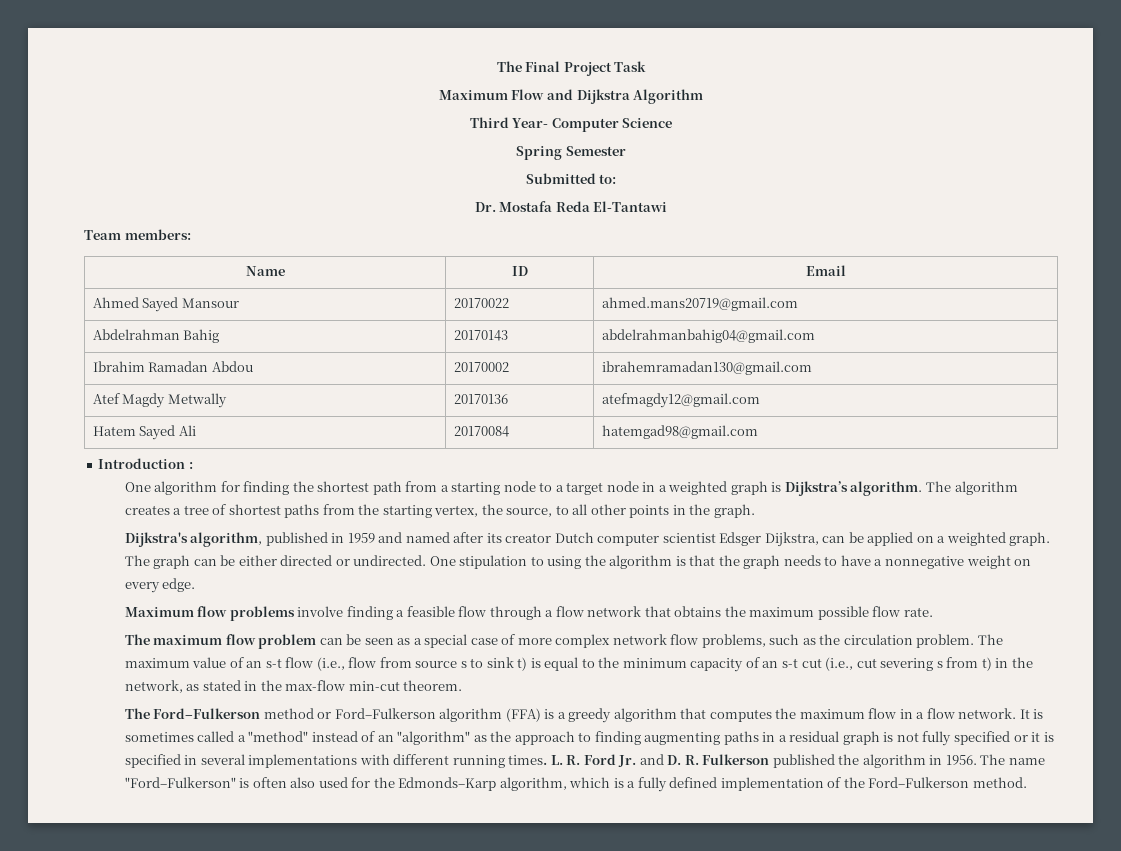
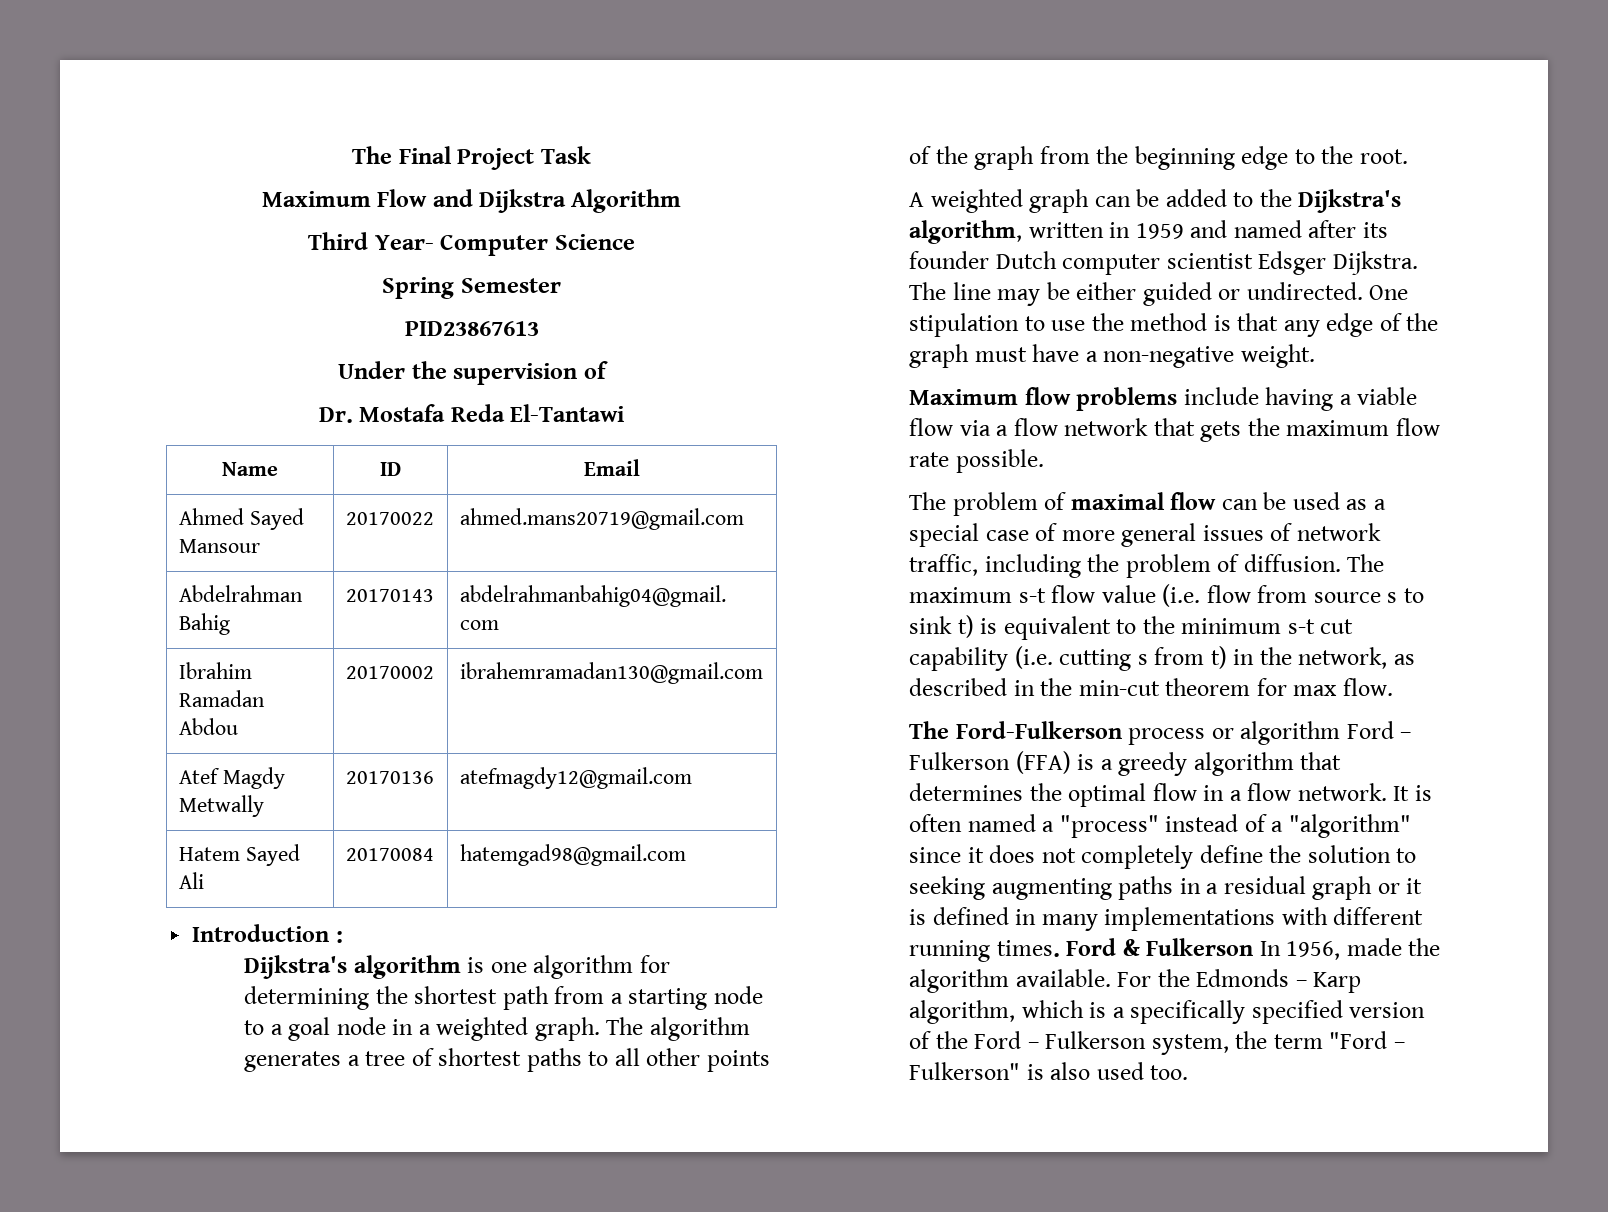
[525,173,617,184] Submitted to: -> [404,321,539,336] [338,361,608,385] PID23867613 // Under the supervision of
[84,229,191,240] // Team members: -> (625, 413) none
[124,482,151,492] One -> [244,955,527,979] Dijkstra's algorithm is one
[243,481,290,495] finding -> [244,986,370,1010] determining
[566,482,604,495] target -> [288,1017,331,1041] goal
[730,481,923,496] graph is Dijkstra’s algorithm. -> [534,1017,600,1041] graph.
[124,505,170,515] creates -> [244,1051,342,1072] generates
[322,504,755,518] from the starting vertex, the source, to all other points in the graph. // -> [588,1048,770,1072] [909,146,1408,170] [909,189,1292,213] to all other points of the graph from the beginning edge to the root. // A weighted graph can be added to the
[265,532,328,546] published -> [1028,222,1104,238] written
[505,533,552,543] creator -> [909,251,990,269] founder
[764,532,1051,547] [124,555,217,569] Dijkstra, can be applied on a weighted graph. The graph can -> [1332,251,1418,275] [909,282,1041,306] Dijkstra. The line may
[280,555,333,566] directed -> [1142,282,1212,306] guided
[547,555,1032,569] [124,578,196,593] [124,606,542,621] using the algorithm is that the graph needs to have a nonnegative weight on every edge. // Maximum flow problems involve finding a feasible flow through -> [1051,313,1439,337] [909,344,1315,368] [909,387,1418,411] [909,418,991,436] use the method is that any edge of the graph must have a non-negative weight. // Maximum flow problems include having a viable flow via
[674,606,933,620] [124,634,394,649] obtains the maximum possible flow rate. // The maximum flow problem can be seen -> [1200,418,1440,442] [909,449,1044,473] [909,492,1340,516] gets the maximum flow rate possible. // The problem of maximal flow can be used
[555,634,1003,648] [124,657,345,671] complex network flow problems, such as the circulation problem. The maximum value of an s-t flow (i.e., -> [1121,523,1381,547] [909,554,1385,578] [909,584,1201,607] general issues of network traffic, including the problem of diffusion. The maximum s-t flow value (i.e.
[544,657,579,671] equal -> [1003,616,1111,640] equivalent
[690,657,934,672] capacity of an s-t cut (i.e., cut severing -> [1287,619,1354,634] [909,646,1132,671] s-t cut capability (i.e. cutting
[202,680,463,691] [124,708,503,722] stated in the max-flow min-cut theorem. // The Ford–Fulkerson method or Ford–Fulkerson algorithm -> [909,678,1393,696] [909,721,1412,745] [909,752,1011,770] described in the min-cut theorem for max flow. // The Ford-Fulkerson process or algorithm Ford – Fulkerson
[709,708,865,722] computes the maximum -> [909,783,1147,807] determines the optimal
[124,731,641,745] sometimes called a "method" instead of an "algorithm" as the approach to finding -> [909,814,1411,838] [909,845,1417,869] [909,876,986,900] often named a "process" instead of a "algorithm" since it does not completely define the solution to seeking
[883,731,1054,746] [124,754,245,768] is not fully specified or it is specified in several -> [1377,878,1423,894] [909,907,1098,931] or it is defined in many
[550,754,1045,768] [124,777,1027,792] L. R. Ford Jr. and D. R. Fulkerson published the algorithm in 1956. The name "Ford–Fulkerson" is often also used for the Edmonds–Karp algorithm, which is a fully defined implementation of the Ford–Fulkerson method. -> [1066,938,1441,960] [909,969,1362,993] [909,1000,1426,1024] [909,1031,1405,1055] [909,1062,1189,1080] Ford & Fulkerson In 1956, made the algorithm available. For the Edmonds – Karp algorithm, which is a specifically specified version of the Ford – Fulkerson system, the term "Ford – Fulkerson" is also used too.

